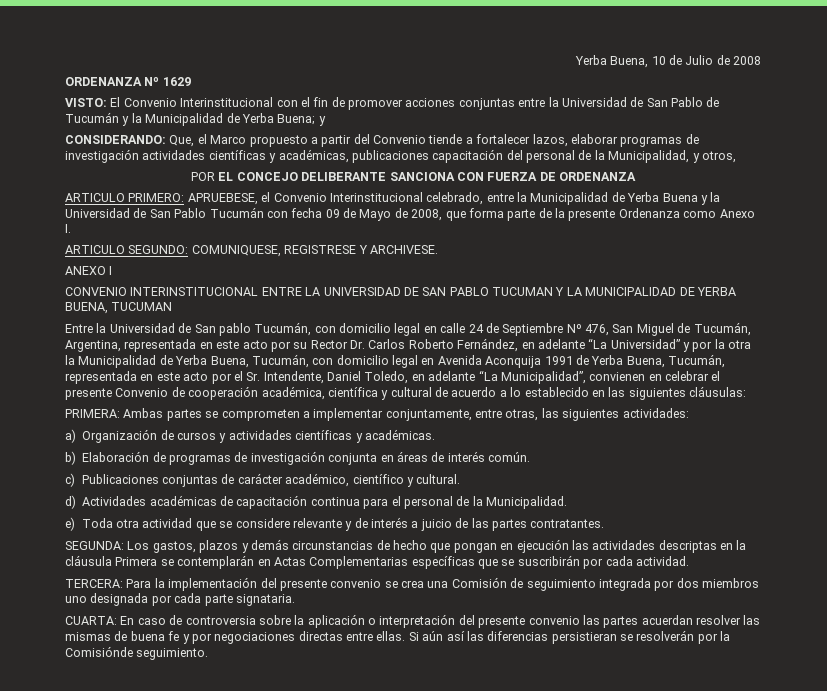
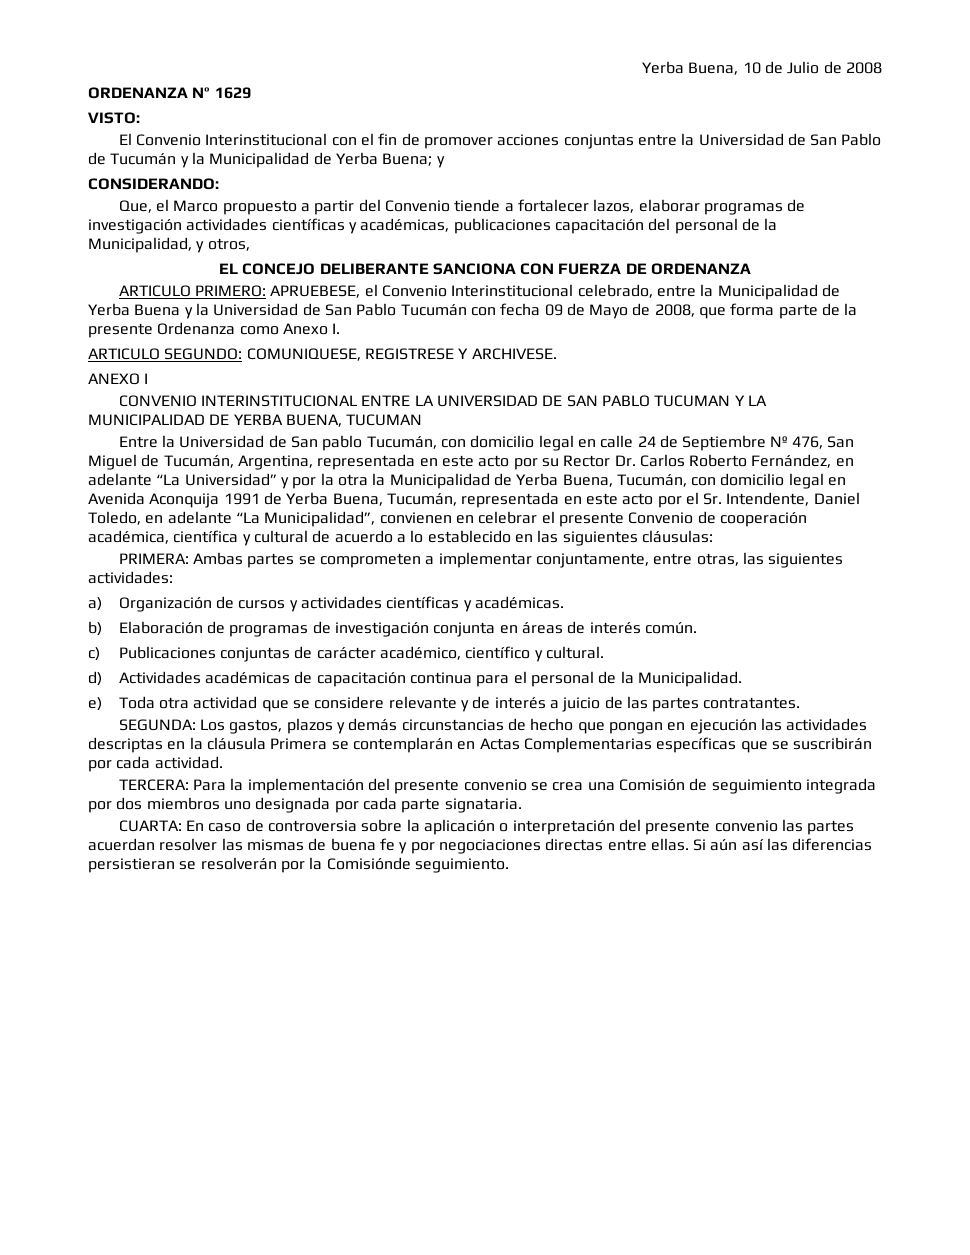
(107, 102) none -> (140, 118) //
(166, 139) none -> (219, 184) //
[191,172,215,181] POR -> (250, 244) none

